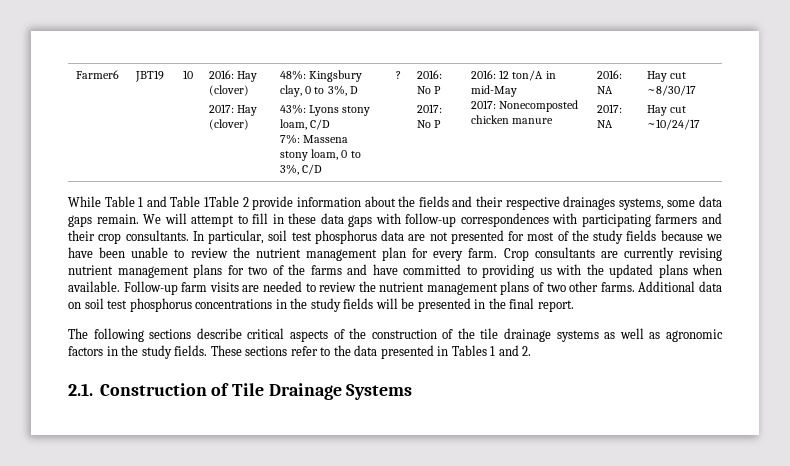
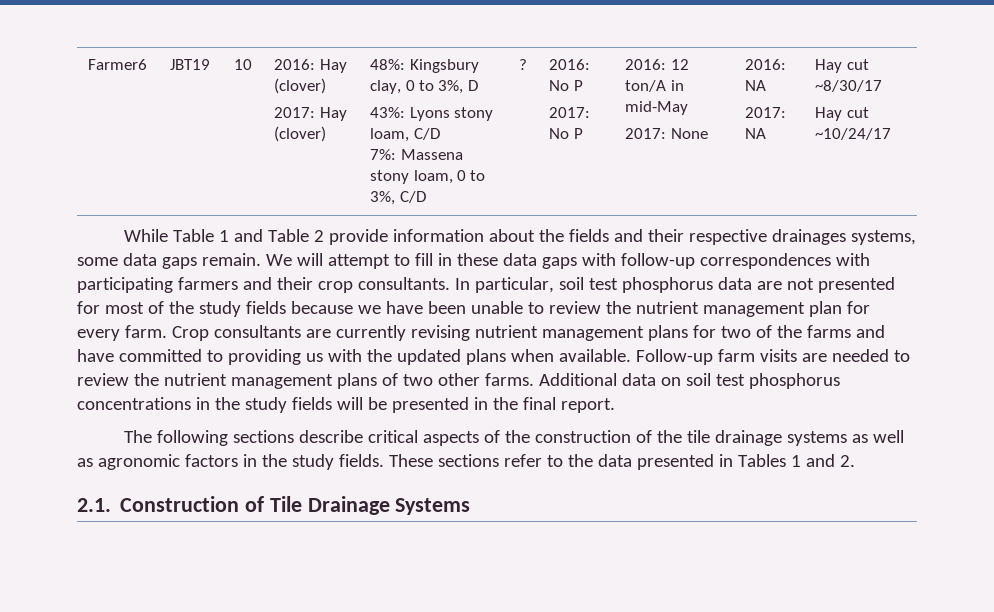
[471,100,579,112] [471,115,554,124] 2017: Nonecomposted chicken manure -> [625,128,708,139] 2017: None
[204,196,240,207] 1Table -> (309, 235) none

